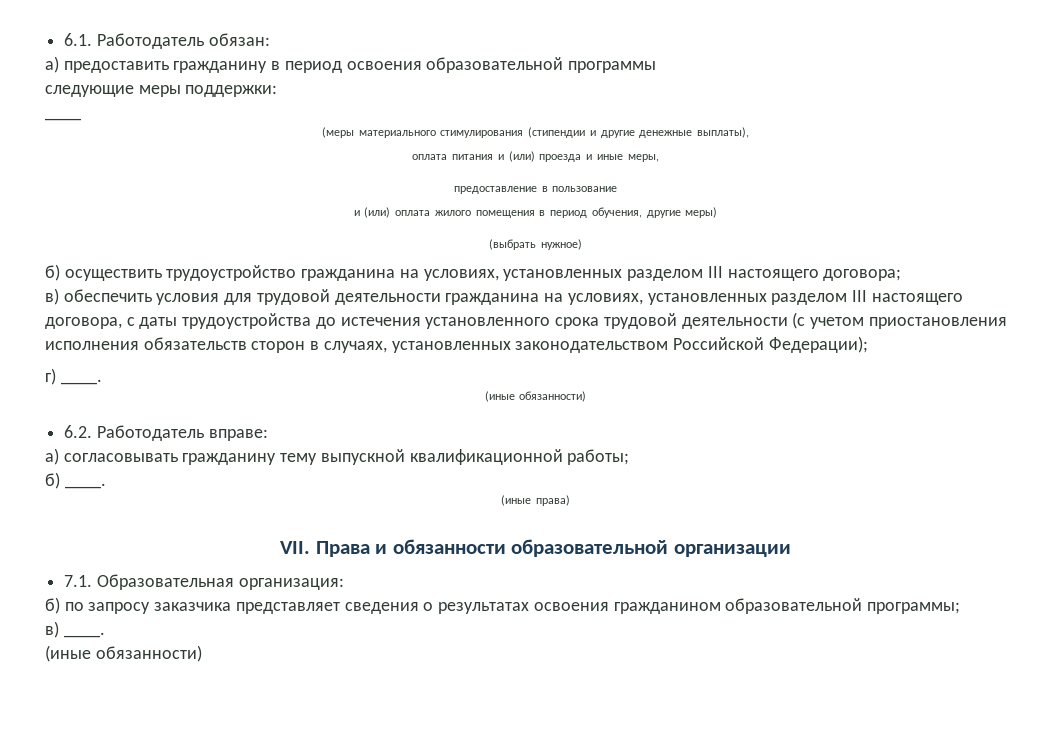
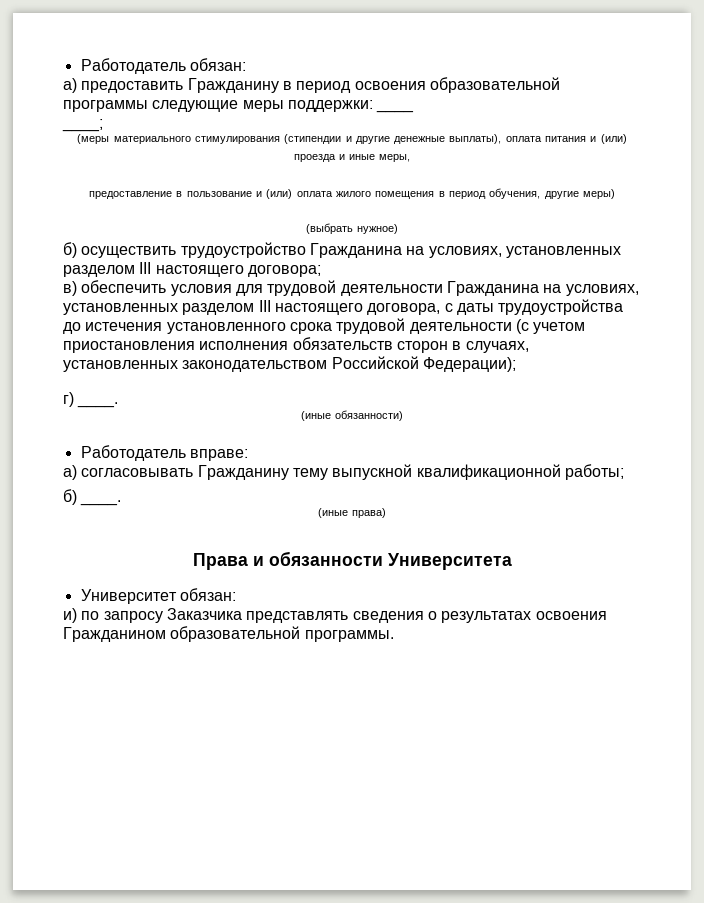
[64,33,93,46] 6.1. -> (80, 66) none
[173,61,268,73] гражданину -> [187,78,279,93] Гражданину
(657, 67) // -> (148, 106) none
[45,118,81,121] // ____ -> [376,109,415,113] [62,119,103,132] ____ // ____;
(750, 132) // -> (502, 139) none
(618, 189) // -> (252, 194) none
[301,269,396,281] гражданина -> [309,243,402,258] Гражданина
[445,293,540,305] гражданина -> [446,281,539,296] Гражданина
[64,425,93,438] 6.2. -> (404, 415) none
[182,453,277,465] гражданину -> [197,465,289,480] Гражданину
[280,541,311,554] VII. -> (387, 513) none
[511,539,791,557] [64,574,344,590] [45,597,960,614] [45,621,105,638] [45,645,202,662] образовательной организации // 7.1. Образовательная организация: // б) по запросу заказчика представляет сведения о результатах освоения гражданином образовательной программы; // в) ____. // (иные обязанности) -> [387,553,512,570] [80,588,236,604] [63,608,607,623] [63,626,394,642] Университета // Университет обязан: // и) по запросу Заказчика представлять сведения о результатах освоения Гражданином образовательной программы.

